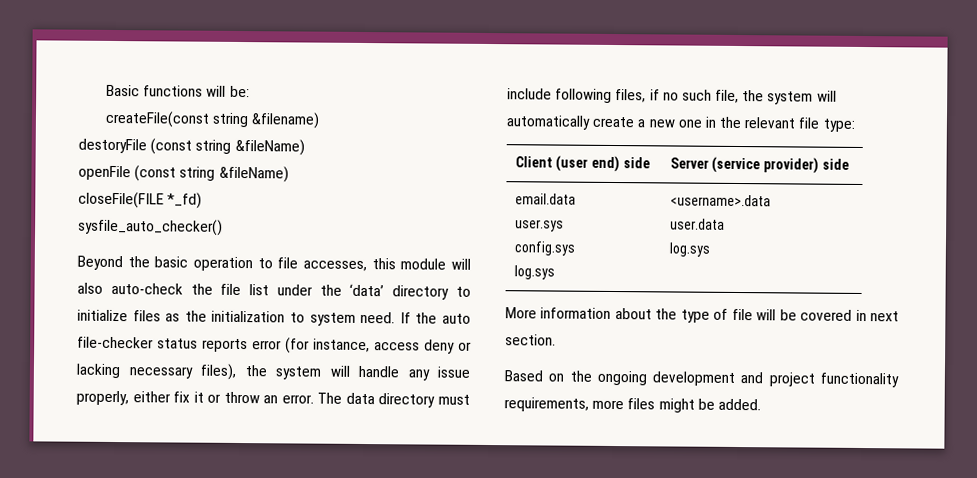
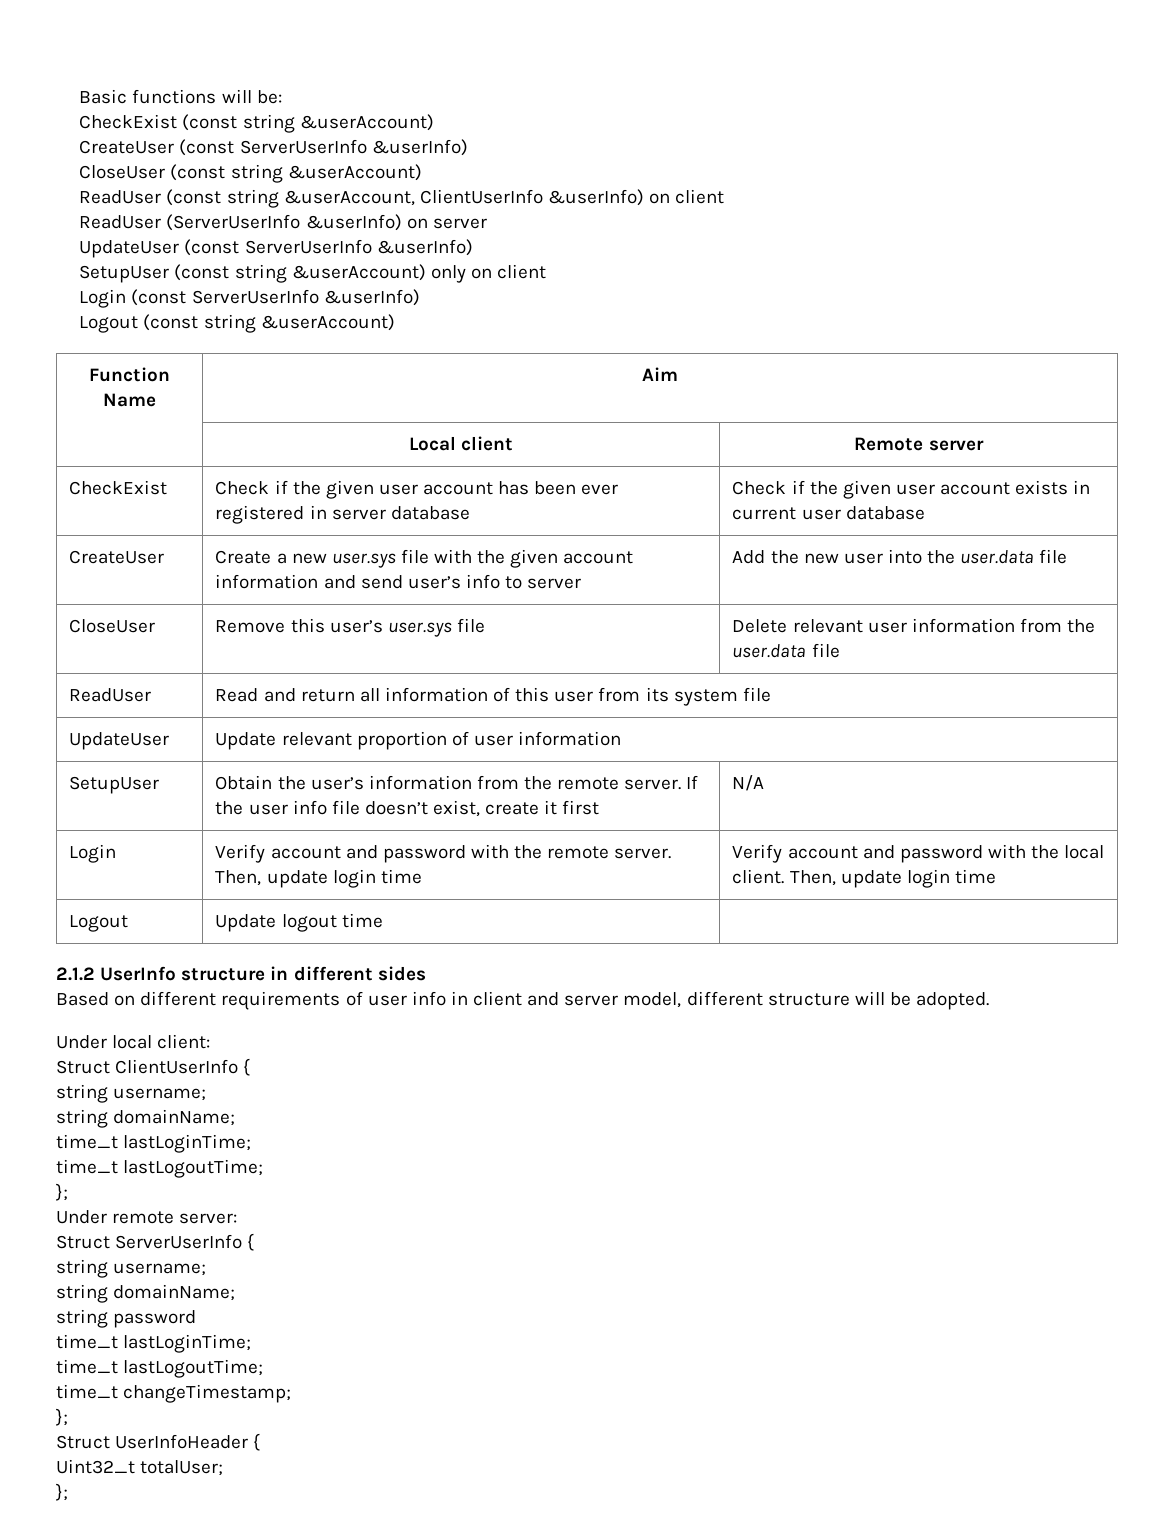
[105,110,321,129] [78,138,305,156] [78,165,289,183] [78,191,203,209] [78,218,223,236] [77,255,472,272] [77,282,471,300] [77,309,472,326] [77,336,472,354] [76,363,470,381] [76,390,470,408] [507,88,837,105] [506,115,855,132] [514,155,650,173] [669,156,849,174] [514,193,576,205] [514,219,564,232] [513,241,575,256] [513,265,555,280] [669,194,771,207] [669,218,725,230] [668,242,710,257] [505,307,899,323] [505,334,556,346] [504,370,899,388] [504,397,761,413] createFile(const string &filename) // destoryFile (const string &fileName) // openFile (const string &fileName) // closeFile(FILE *_fd) // sysfile_auto_checker() // Beyond the basic operation to file accesses, this module will also auto-check the file list under the ‘data’ directory to initialize files as the initialization to system need. If the auto file-checker status reports error (for instance, access deny or lacking necessary files), the system will handle any issue properly, either fix it or throw an error. The data directory must include following files, if no such file, the system will automatically create a new one in the relevant file type: // Client (user end) side | Server (service provider) side // email.data // user.sys // config.sys // log.sys | <username>.data // user.data // log.sys // More information about the type of file will be covered in next section. // Based on the ongoing development and project functionality requirements, more files might be added. -> [79,114,434,133] [79,139,468,156] [79,164,422,183] [79,189,725,208] [79,214,487,231] [79,239,473,258] [79,264,547,283] [79,289,420,308] [79,314,395,333] [89,367,170,382] [103,393,156,407] [642,367,678,381] [408,436,514,451] [854,437,984,451] [69,480,168,495] [215,480,619,499] [215,505,470,524] [732,480,1091,499] [732,506,925,520] [69,550,165,564] [215,549,634,568] [215,574,582,589] [732,549,1068,564] [69,619,156,633] [215,618,485,637] [732,618,1096,633] [732,643,840,658] [69,688,152,702] [215,687,771,706] [69,732,170,750] [215,731,622,750] [69,776,160,794] [215,775,699,790] [215,800,600,817] [732,775,765,791] [69,844,117,863] [215,844,672,863] [215,869,422,888] [732,844,1105,863] [732,869,996,888] [69,915,129,932] [215,913,383,932] [56,966,426,981] [56,991,990,1010] [56,1034,211,1049] [56,1058,251,1076] [56,1084,207,1103] [56,1109,236,1128] [56,1134,252,1153] [56,1159,264,1178] [56,1183,68,1201] [56,1210,238,1224] [56,1233,255,1251] [56,1259,207,1278] [56,1284,236,1303] [56,1309,197,1328] [56,1334,252,1353] [56,1359,264,1378] [56,1384,292,1403] [56,1408,68,1426] [56,1433,261,1451] [56,1459,224,1476] [56,1483,68,1501] CheckExist (const string &userAccount) // CreateUser (const ServerUserInfo &userInfo) // CloseUser (const string &userAccount) // ReadUser (const string &userAccount, ClientUserInfo &userInfo) on client // ReadUser (ServerUserInfo &userInfo) on server // UpdateUser (const ServerUserInfo &userInfo) // SetupUser (const string &userAccount) only on client // Login (const ServerUserInfo &userInfo) // Logout (const string &userAccount) // Function Name | Aim // | Local client | Remote server // CheckExist | Check if the given user account has been ever registered in server database | Check if the given user account exists in current user database // CreateUser | Create a new user.sys file with the given account information and send user’s info to server | Add the new user into the user.data file // CloseUser | Remove this user’s user.sys file | Delete relevant user information from the user.data file // ReadUser | Read and return all information of this user from its system file // UpdateUser | Update relevant proportion of user information // SetupUser | Obtain the user’s information from the remote server. If the user info file doesn’t exist, create it first | N/A // Login | Verify account and password with the remote server. Then, update login time | Verify account and password with the local client. Then, update login time // Logout | Update logout time | // 2.1.2 UserInfo structure in different sides // Based on different requirements of user info in client and server model, different structure will be adopted. // Under local client: // Struct ClientUserInfo { // string username; // string domainName; // time_t lastLoginTime; // time_t lastLogoutTime; // }; // Under remote server: // Struct ServerUserInfo { // string username; // string domainName; // string password // time_t lastLoginTime; // time_t lastLogoutTime; // time_t changeTimestamp; // }; // Struct UserInfoHeader { // Uint32_t totalUser; // };

